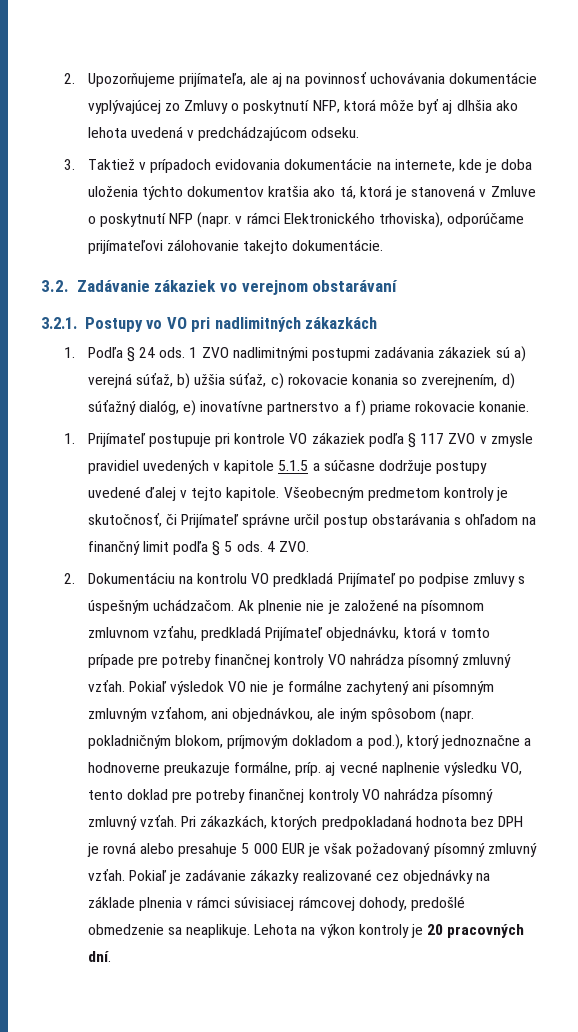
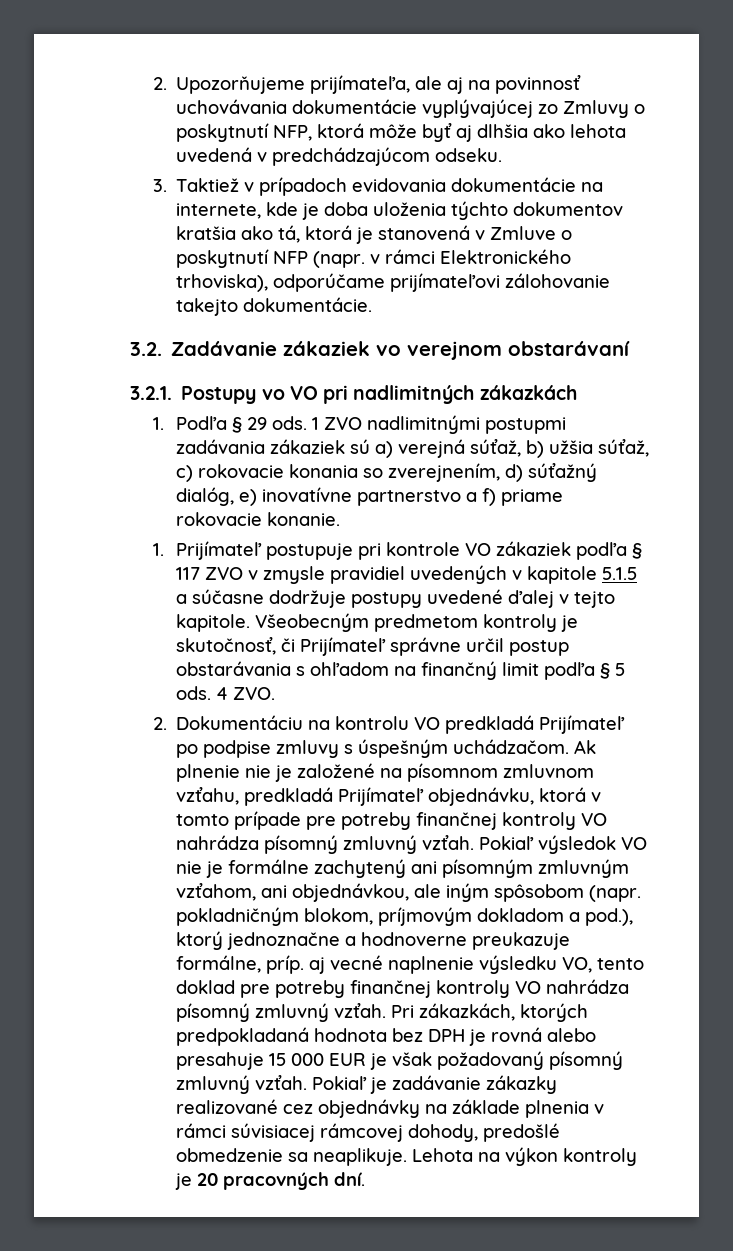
[139,347,156,358] 24 -> [247,417,268,430] 29
[241,843,250,854] 5 -> [269,1053,287,1066] 15

